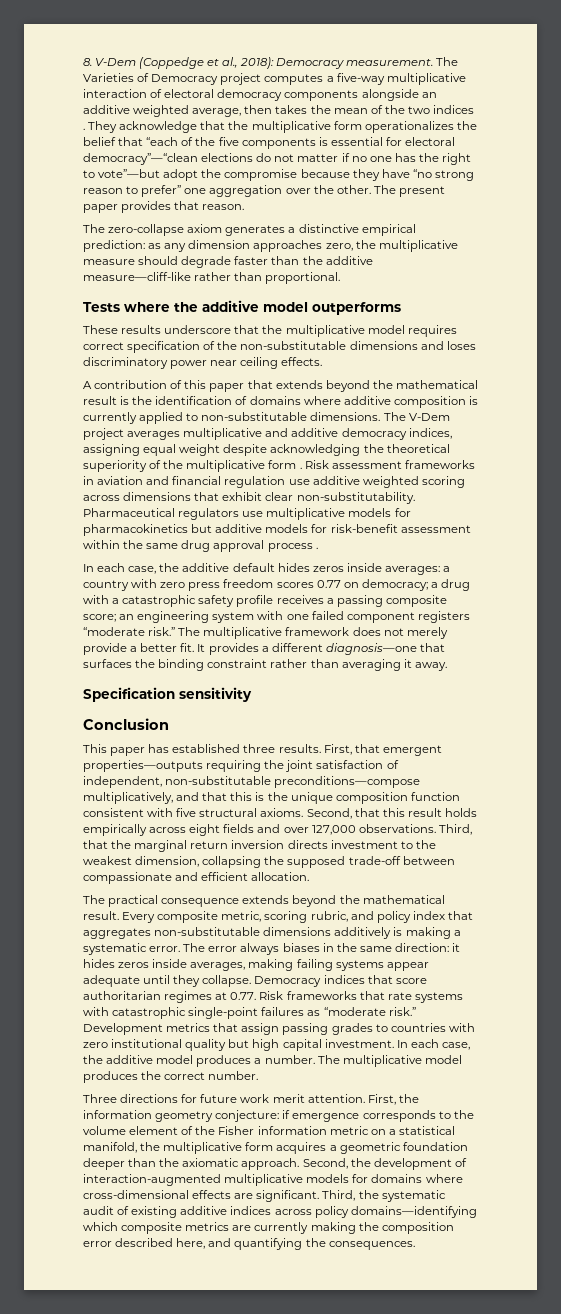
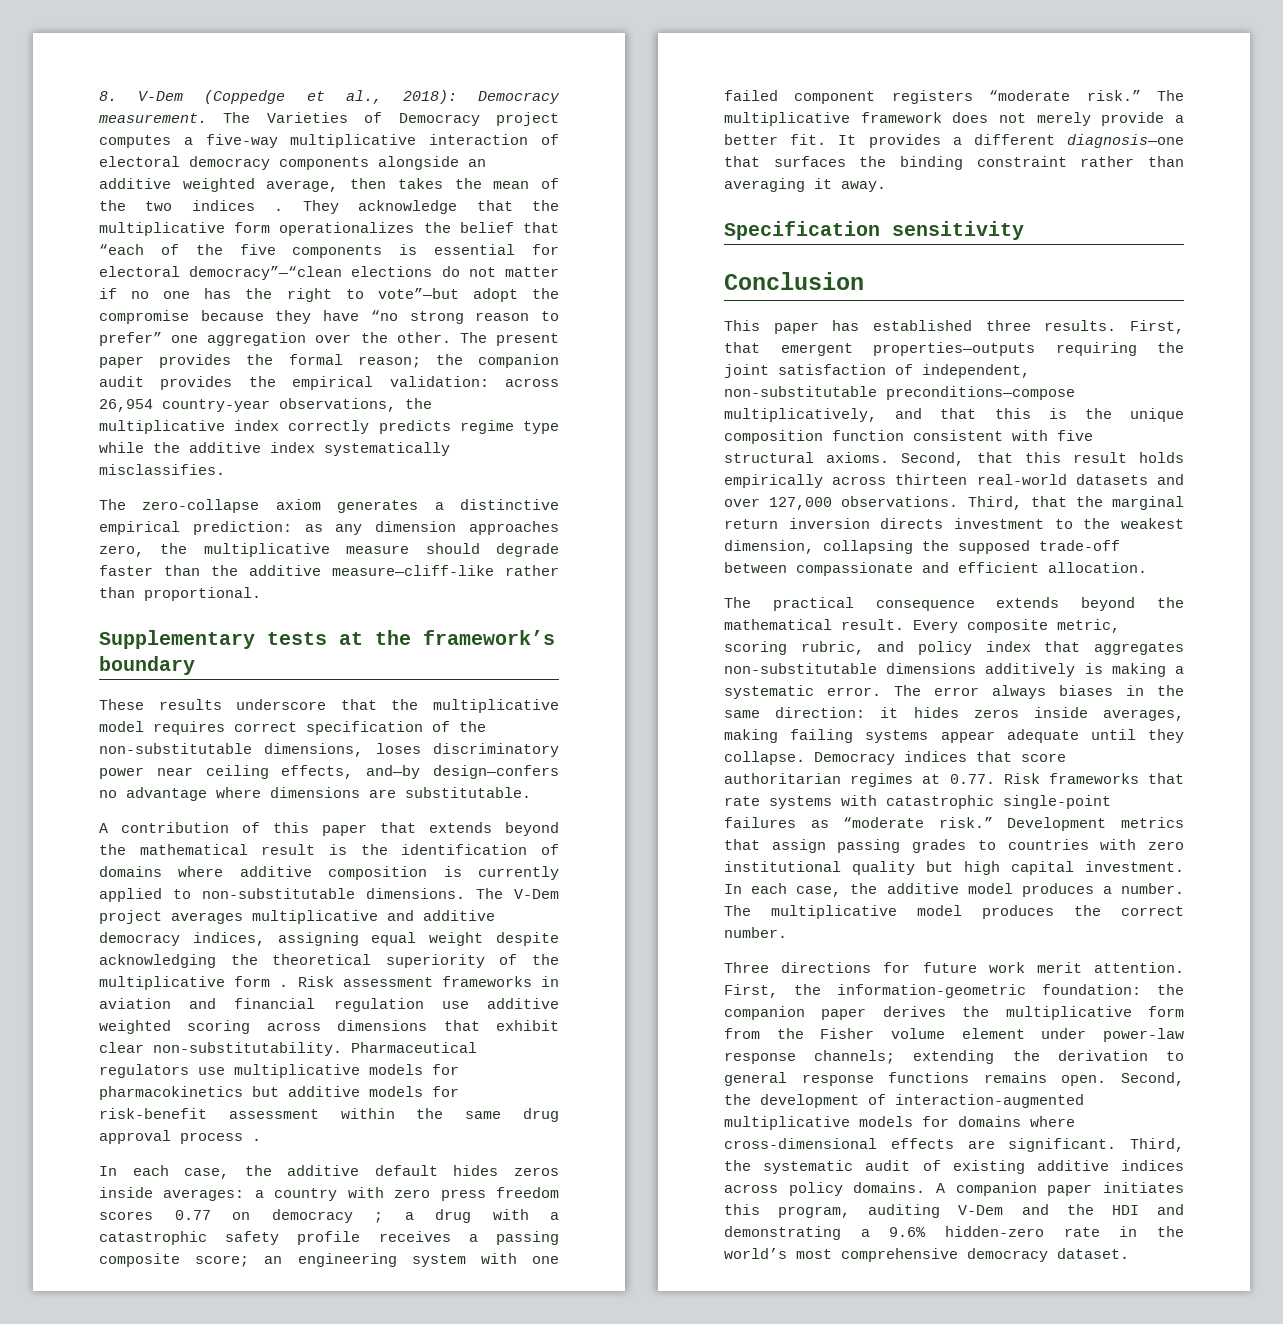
[174,201,245,210] that reason. -> [246,354,559,368] [99,376,559,390] [99,398,432,412] [99,420,559,434] [99,442,450,456] [99,464,225,475] the formal reason; the companion audit provides the empirical validation: across 26,954 country-year observations, the multiplicative index correctly predicts regime type while the additive index systematically misclassifies.
[83,300,401,315] Tests where the additive model outperforms -> [99,630,555,649] [99,656,195,675] Supplementary tests at the framework’s boundary
[349,341,444,350] dimensions and -> [264,743,364,757] dimensions,
[281,357,323,366] effects. -> [281,765,559,779] [99,787,531,801] effects, and—by design—confers no advantage where dimensions are substitutable.
[361,579,428,591] democracy; -> [271,1209,383,1223] democracy ;
[189,824,255,836] eight fields -> [895,474,1148,485] thirteen real-world datasets
[83,1110,474,1122] [83,1126,455,1135] [83,1142,468,1154] [83,1158,300,1170] information geometry conjecture: if emergence corresponds to the volume element of the Fisher information metric on a statistical manifold, the multiplicative form acquires a geometric foundation deeper than the axiomatic approach. -> [837,984,1184,998] [724,1006,1184,1020] [724,1028,1184,1042] [724,1050,1184,1064] [724,1072,1107,1086] information-geometric foundation: the companion paper derives the multiplicative form from the Fisher volume element under power-law response channels; extending the derivation to general response functions remains open.
[350,1206,477,1218] [83,1222,454,1234] [83,1238,415,1250] domains—identifying which composite metrics are currently making the composition error described here, and quantifying the consequences. -> [853,1182,1184,1196] [724,1204,1184,1218] [724,1226,1184,1240] [724,1248,1129,1262] domains. A companion paper initiates this program, auditing V-Dem and the HDI and demonstrating a 9.6% hidden-zero rate in the world’s most comprehensive democracy dataset.

